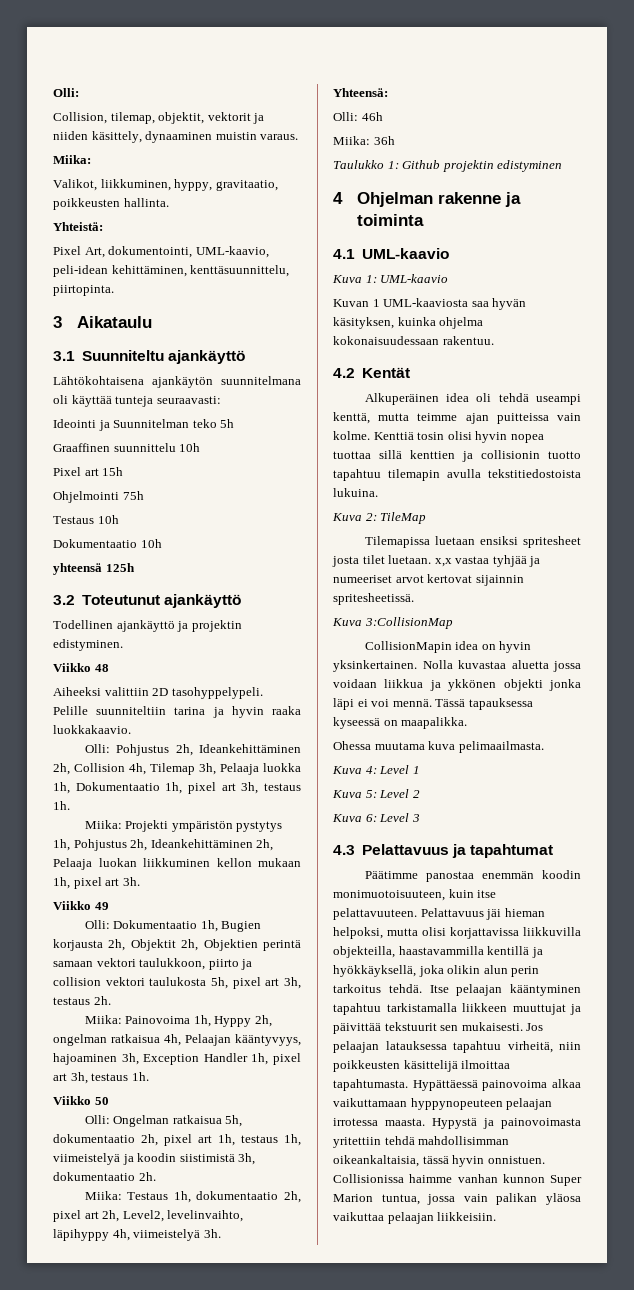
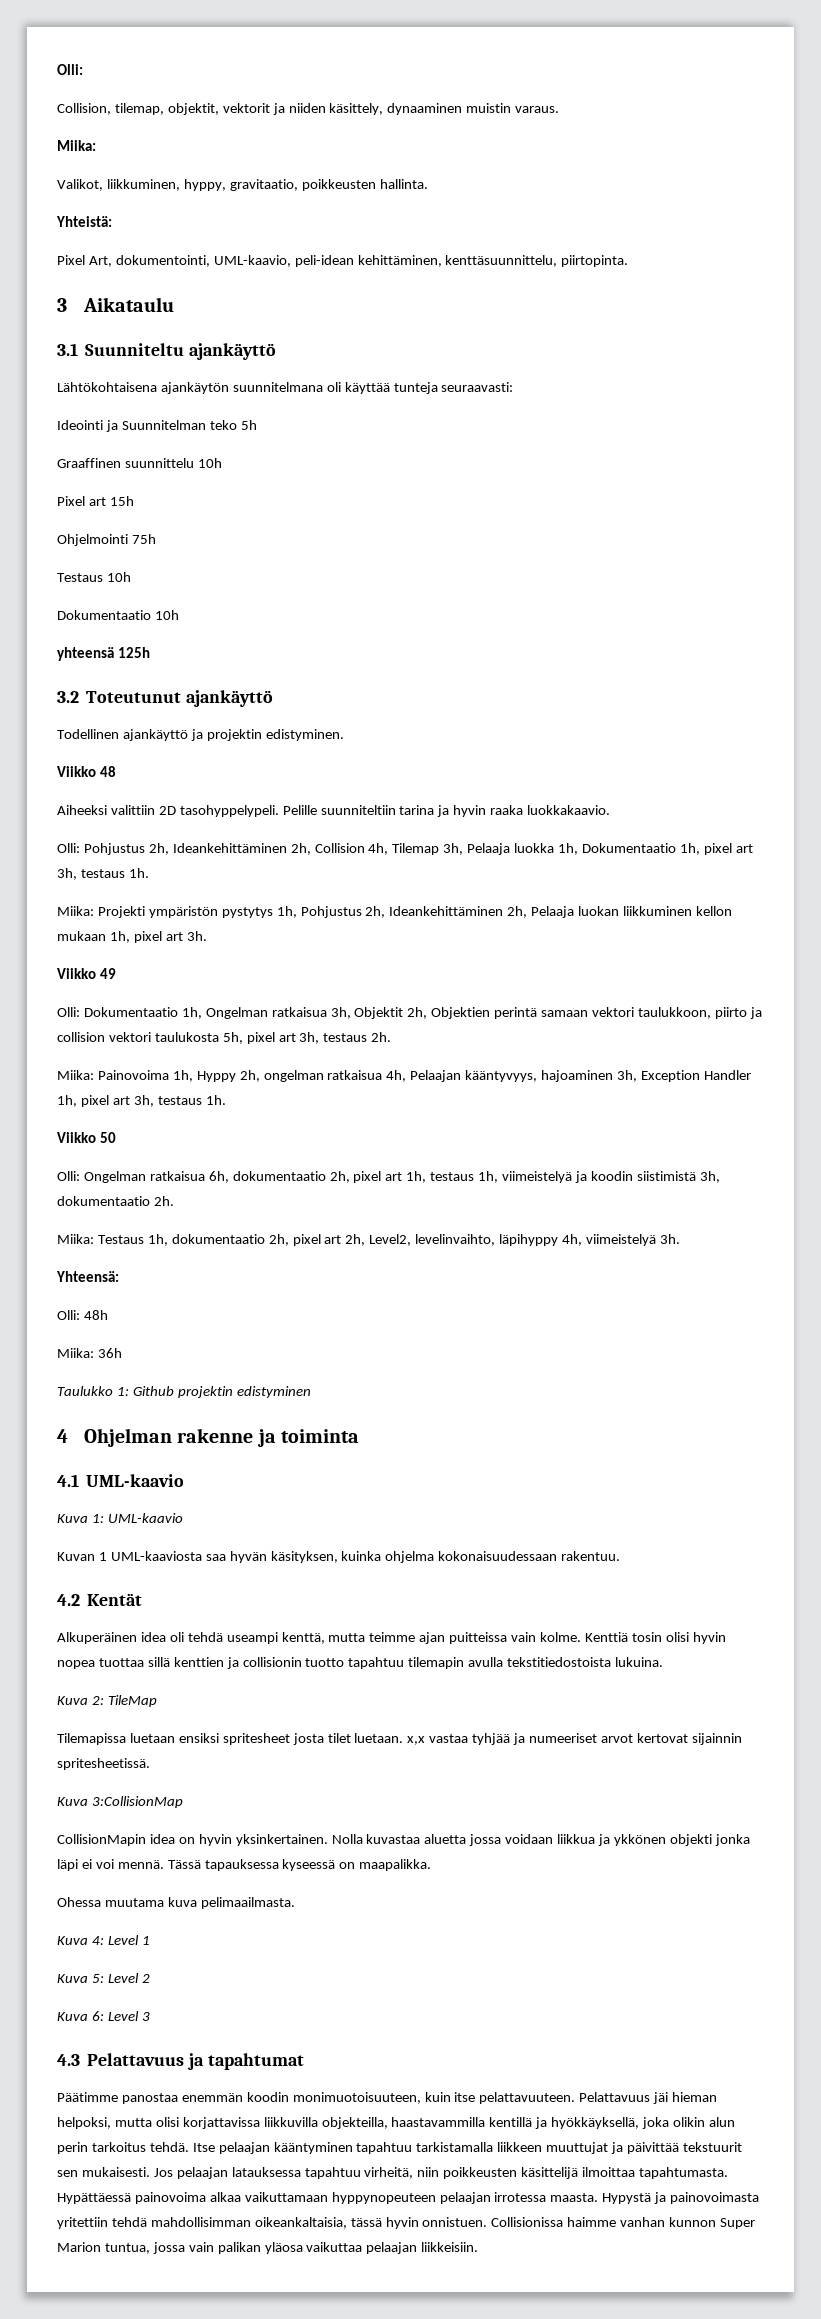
[221,921,262,932] [53,939,126,951] Bugien korjausta 2h, -> [205,1007,351,1019] Ongelman ratkaisua 3h,
[225,1115,243,1127] 5h, -> [208,1171,229,1183] 6h,
[361,112,383,121] 46h -> [83,1310,108,1320] 48h

